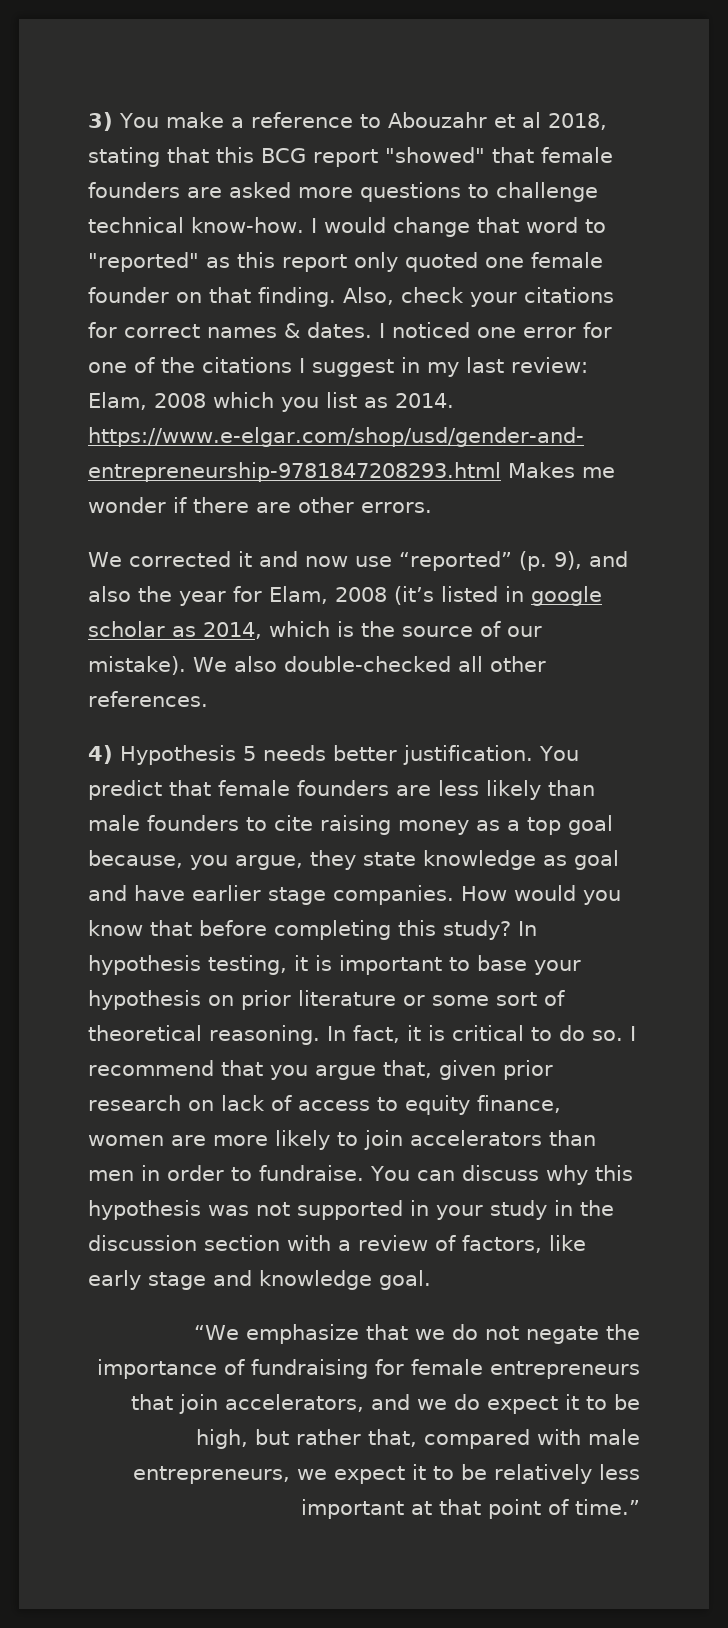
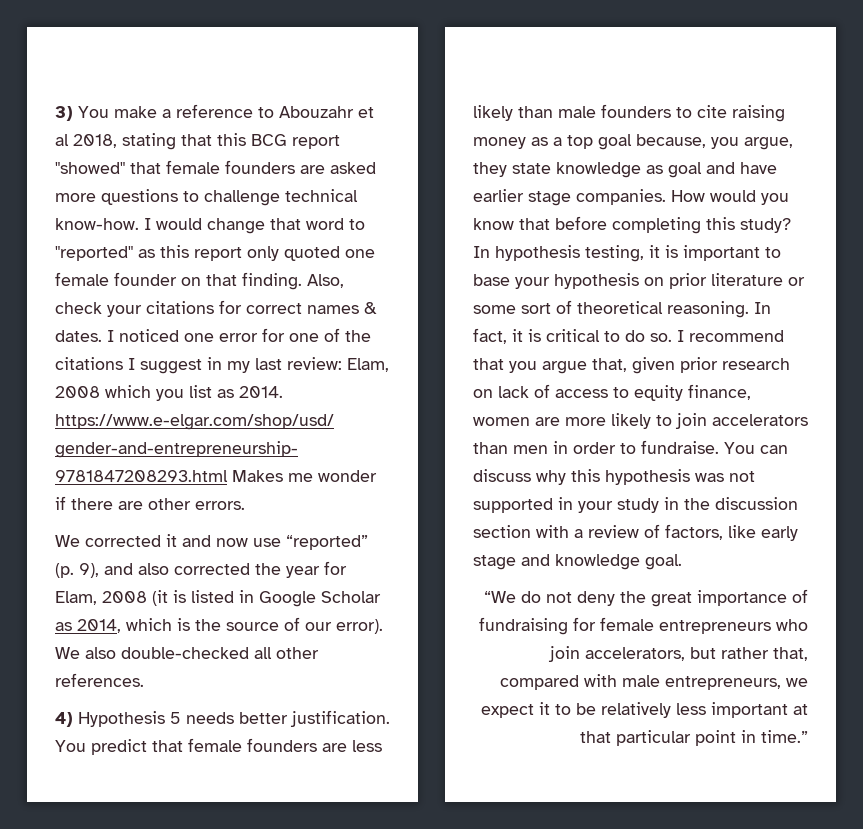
(131, 594) none -> [174,563,250,575] corrected
[394,586,602,606] [88,621,165,637] (it’s listed in google scholar -> [152,590,381,607] (it is listed in Google Scholar
[88,656,186,675] mistake). -> [336,619,383,634] error).
[246,1324,640,1344] emphasize that we do not negate the -> [521,591,692,607] do not deny the great
[131,1394,173,1410] that -> [776,619,808,631] who
[371,1394,640,1414] [196,1429,248,1449] and we do expect it to be high, -> (685, 654) none
[488,1499,569,1519] point of -> [616,730,756,746] particular point in

